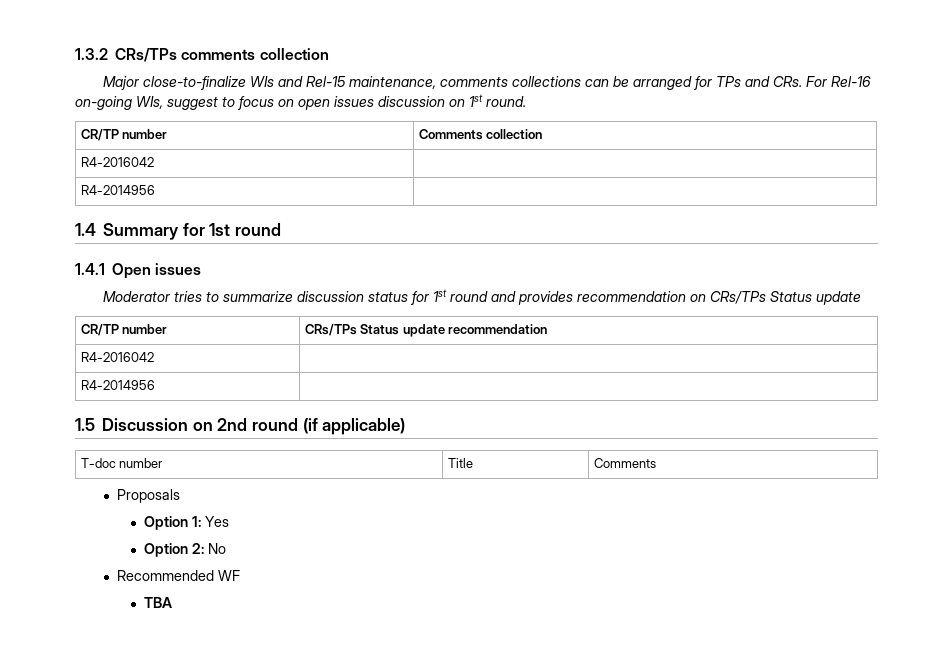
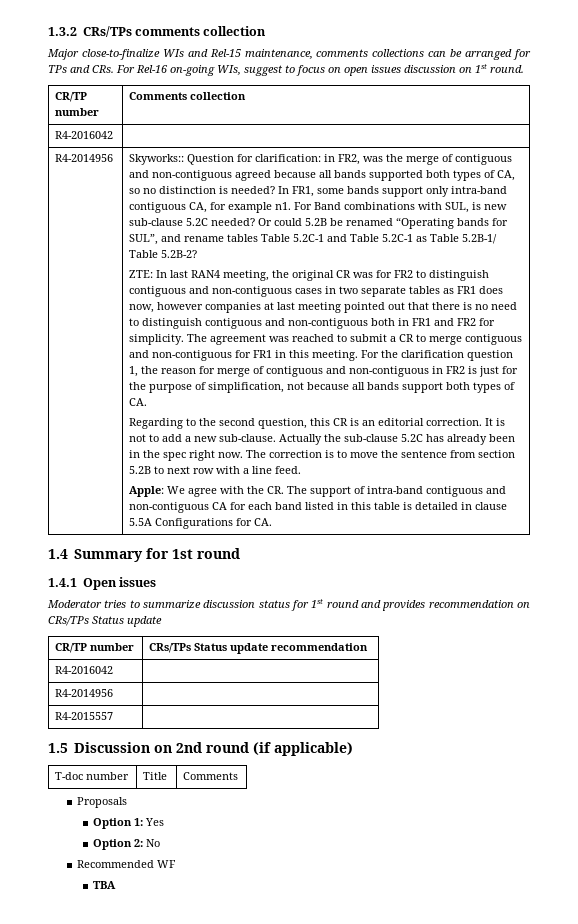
(155, 190) none -> [129,154,513,165] [129,170,516,181] [129,186,508,197] [129,202,508,213] [129,217,509,229] [129,234,498,245] [129,250,198,258] [129,270,490,281] [129,286,504,297] [129,302,518,313] [129,318,496,329] [129,334,523,345] [129,350,514,361] [129,366,519,377] [129,382,516,393] [129,398,148,406] [129,418,506,429] [129,434,516,445] [129,450,516,461] [129,466,302,474] [129,486,507,497] [129,502,508,513] [129,518,273,529] Skyworks:: Question for clarification: in FR2, was the merge of contiguous and non-contiguous agreed because all bands supported both types of CA, so no distinction is needed? In FR1, some bands support only intra-band contiguous CA, for example n1. For Band combinations with SUL, is new sub-clause 5.2C needed? Or could 5.2B be renamed “Operating bands for SUL”, and rename tables Table 5.2C-1 and Table 5.2C-1 as Table 5.2B-1/ Table 5.2B-2? // ZTE: In last RAN4 meeting, the original CR was for FR2 to distinguish contiguous and non-contiguous cases in two separate tables as FR1 does now, however companies at last meeting pointed out that there is no need to distinguish contiguous and non-contiguous both in FR1 and FR2 for simplicity. The agreement was reached to submit a CR to merge contiguous and non-contiguous for FR1 in this meeting. For the clarification question 1, the reason for merge of contiguous and non-contiguous in FR2 is just for the purpose of simplification, not because all bands support both types of CA. // Regarding to the second question, this CR is an editorial correction. It is not to add a new sub-clause. Actually the sub-clause 5.2C has already been in the spec right now. The correction is to move the sentence from section 5.2B to next row with a line feed. // Apple: We agree with the CR. The support of intra-band contiguous and non-contiguous CA for each band listed in this table is detailed in clause 5.5A Configurations for CA.
(155, 385) none -> [55,712,114,720] // R4-2015557 |

